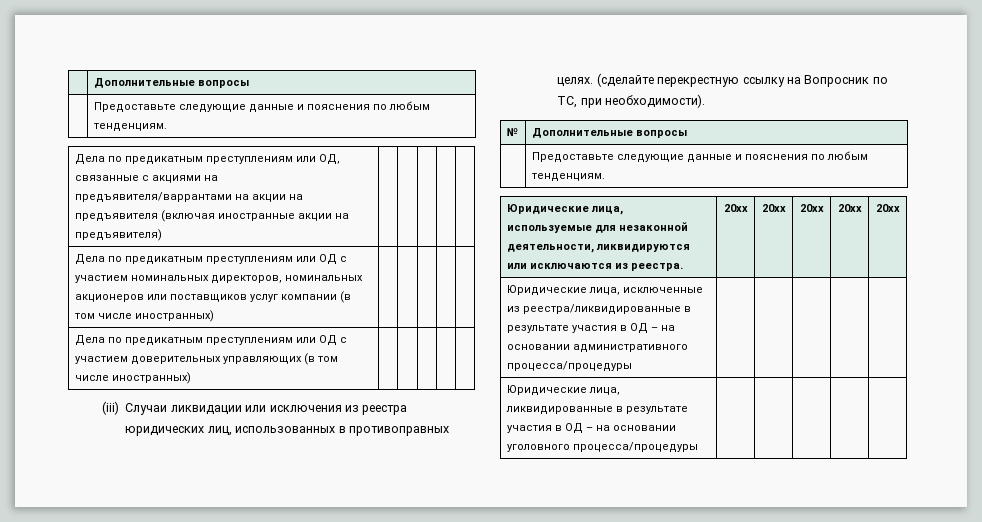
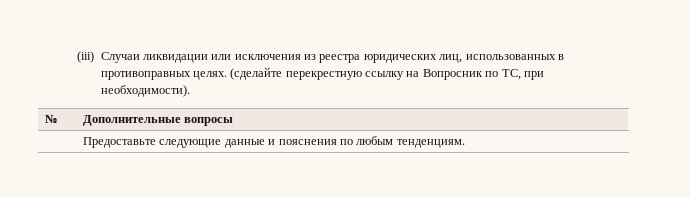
[93,78,249,88] [93,101,430,113] [93,123,167,132] [74,154,340,165] [74,175,218,183] [74,192,303,203] [74,210,349,222] [74,229,162,241] [74,254,347,265] [74,275,363,284] [74,291,351,303] [74,310,214,322] [74,335,347,346] [74,353,338,365] [74,372,191,384] | Дополнительные вопросы // | Предоставьте следующие данные и пояснения по любым тенденциям. // Дела по предикатным преступлениям или ОД, связанные с акциями на предъявителя/варрантами на акции на предъявителя (включая иностранные акции на предъявителя) | | | | | // Дела по предикатным преступлениям или ОД с участием номинальных директоров, номинальных акционеров или поставщиков услуг компании (в том числе иностранных) | | | | | // Дела по предикатным преступлениям или ОД с участием доверительных управляющих (в том числе иностранных) | | | | | // -> (77, 57) none
[506,204,623,215] [506,222,688,233] [506,244,690,253] [506,263,683,271] [723,204,748,212] [761,204,786,212] [799,204,824,212] [837,204,862,212] [875,204,900,212] [506,285,703,296] [506,304,691,315] [506,323,675,334] [506,344,688,353] [506,361,632,372] [506,385,620,396] [505,406,688,415] [506,423,676,434] [506,442,698,453] // Юридические лица, используемые для незаконной деятельности, ликвидируются или исключаются из реестра. | 20xx | 20xx | 20xx | 20xx | 20xx // Юридические лица, исключенные из реестра/ликвидированные в результате участия в ОД – на основании административного процесса/процедуры | | | | | // Юридические лица, ликвидированные в результате участия в ОД – на основании уголовного процесса/процедуры | | | | | -> (465, 143) none

